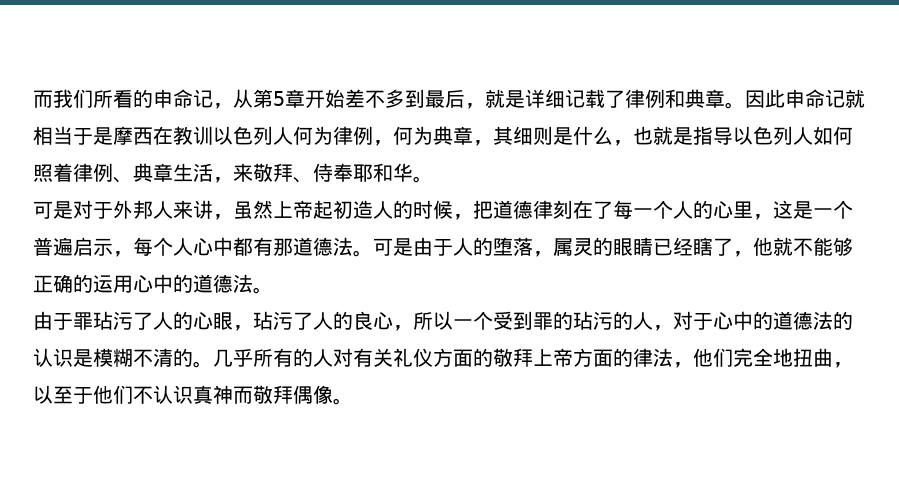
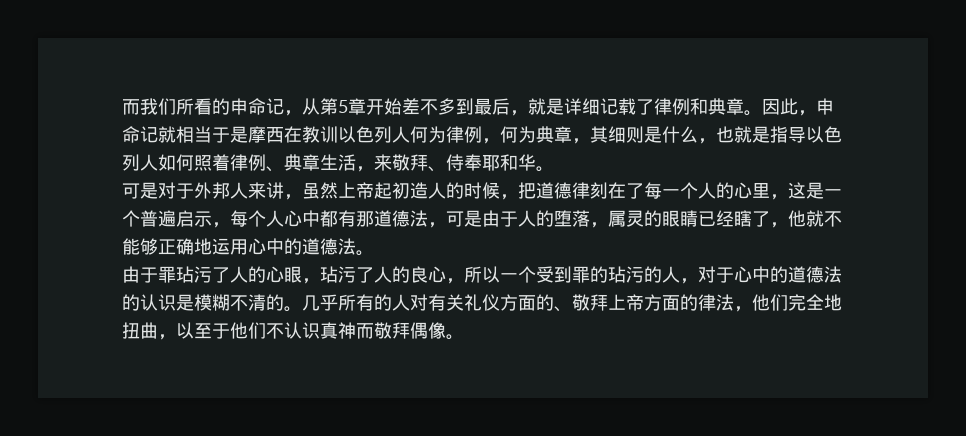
(785, 98) none -> [798,110,816,116] ，
[353,250,373,257] 。 -> [428,222,446,228] ，
[73,274,93,293] 的 -> [194,238,212,255] 地
(493, 357) none -> [554,306,572,312] 、

